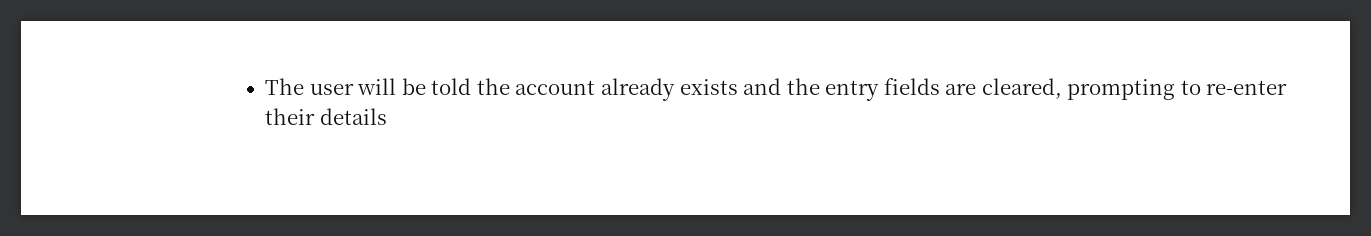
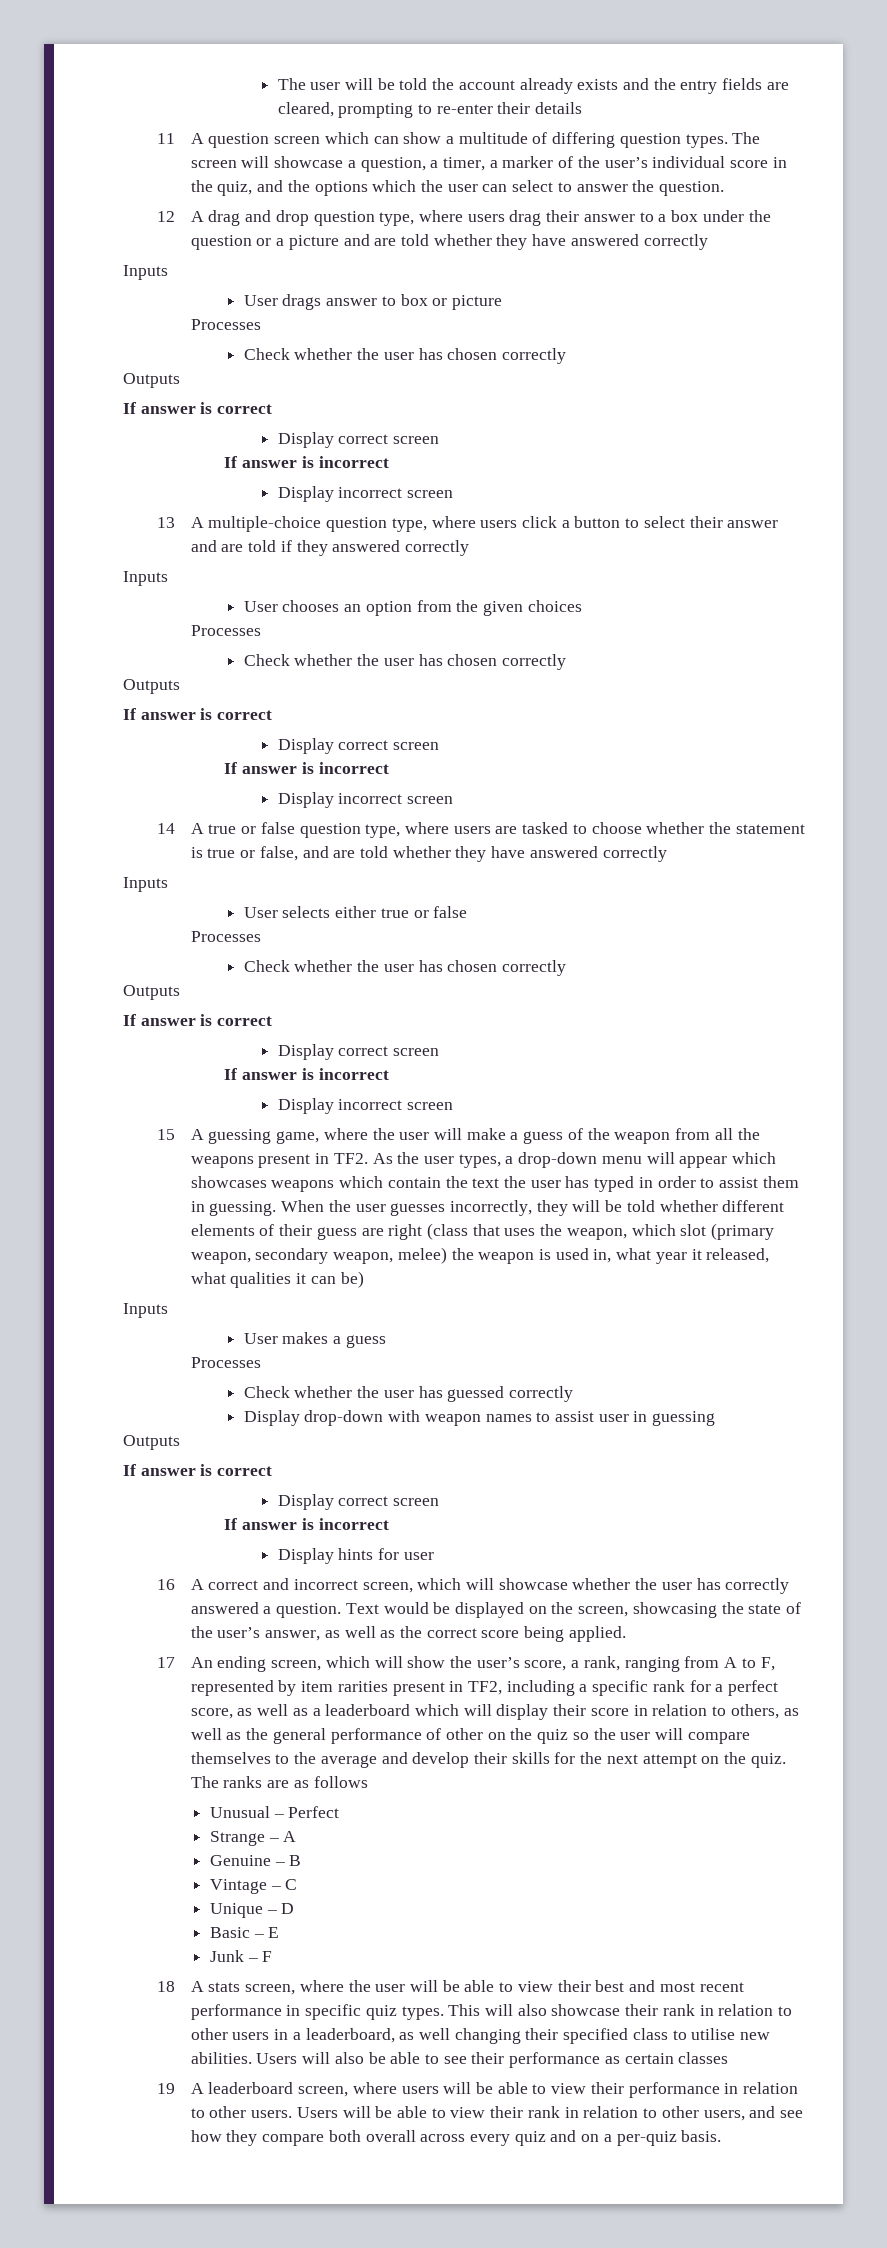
(387, 116) none -> [156,132,761,148] [190,156,787,172] [190,180,725,196] [156,210,771,226] [190,234,708,250] [123,265,168,280] [243,294,503,310] [190,319,261,330] [243,348,567,364] [123,373,180,388] [123,402,273,414] [277,432,439,448] [224,456,389,468] [277,486,453,502] [156,516,779,532] [190,540,469,556] [123,571,168,586] [243,600,582,616] [190,625,261,636] [243,654,567,670] [123,679,180,694] [123,708,273,720] [277,738,439,754] [224,762,389,774] [277,792,453,808] [156,822,805,838] [190,846,667,862] [123,877,168,892] [243,906,468,918] [190,931,261,942] [243,960,567,976] [123,985,180,1000] [123,1014,273,1026] [277,1044,439,1060] [224,1068,389,1080] [277,1098,453,1114] [156,1128,760,1144] [190,1152,777,1168] [190,1176,799,1192] [190,1200,785,1216] [190,1223,775,1240] [190,1247,770,1264] [190,1271,364,1288] [123,1303,168,1318] [243,1332,386,1348] [190,1357,261,1368] [243,1386,574,1402] [243,1410,716,1426] [123,1435,180,1450] [123,1464,273,1476] [277,1494,439,1510] [224,1518,389,1530] [277,1548,434,1564] [156,1578,790,1594] [190,1602,802,1618] [190,1626,626,1642] [156,1656,775,1672] [190,1680,779,1696] [190,1704,799,1720] [190,1728,750,1744] [190,1752,786,1768] [190,1776,368,1788] [209,1806,340,1818] [209,1831,297,1846] [209,1855,302,1866] [209,1879,298,1894] [209,1903,295,1918] [209,1927,280,1938] [209,1950,273,1962] [156,1980,744,1995] [190,2004,793,2020] [190,2028,771,2044] [190,2052,729,2068] [156,2082,799,2098] [190,2106,803,2121] [190,2130,722,2146] // 11 A question screen which can show a multitude of differing question types. The screen will showcase a question, a timer, a marker of the user’s individual score in the quiz, and the options which the user can select to answer the question. // 12 A drag and drop question type, where users drag their answer to a box under the question or a picture and are told whether they have answered correctly // Inputs // User drags answer to box or picture // Processes // Check whether the user has chosen correctly // Outputs // If answer is correct // Display correct screen // If answer is incorrect // Display incorrect screen // 13 A multiple-choice question type, where users click a button to select their answer and are told if they answered correctly // Inputs // User chooses an option from the given choices // Processes // Check whether the user has chosen correctly // Outputs // If answer is correct // Display correct screen // If answer is incorrect // Display incorrect screen // 14 A true or false question type, where users are tasked to choose whether the statement is true or false, and are told whether they have answered correctly // Inputs // User selects either true or false // Processes // Check whether the user has chosen correctly // Outputs // If answer is correct // Display correct screen // If answer is incorrect // Display incorrect screen // 15 A guessing game, where the user will make a guess of the weapon from all the weapons present in TF2. As the user types, a drop-down menu will appear which showcases weapons which contain the text the user has typed in order to assist them in guessing. When the user guesses incorrectly, they will be told whether different elements of their guess are right (class that uses the weapon, which slot (primary weapon, secondary weapon, melee) the weapon is used in, what year it released, what qualities it can be) // Inputs // User makes a guess // Processes // Check whether the user has guessed correctly // Display drop-down with weapon names to assist user in guessing // Outputs // If answer is correct // Display correct screen // If answer is incorrect // Display hints for user // 16 A correct and incorrect screen, which will showcase whether the user has correctly answered a question. Text would be displayed on the screen, showcasing the state of the user’s answer, as well as the correct score being applied. // 17 An ending screen, which will show the user’s score, a rank, ranging from A to F, represented by item rarities present in TF2, including a specific rank for a perfect score, as well as a leaderboard which will display their score in relation to others, as well as the general performance of other on the quiz so the user will compare themselves to the average and develop their skills for the next attempt on the quiz. The ranks are as follows // Unusual – Perfect // Strange – A // Genuine – B // Vintage – C // Unique – D // Basic – E // Junk – F // 18 A stats screen, where the user will be able to view their best and most recent performance in specific quiz types. This will also showcase their rank in relation to other users in a leaderboard, as well changing their specified class to utilise new abilities. Users will also be able to see their performance as certain classes // 19 A leaderboard screen, where users will be able to view their performance in relation to other users. Users will be able to view their rank in relation to other users, and see how they compare both overall across every quiz and on a per-quiz basis.

